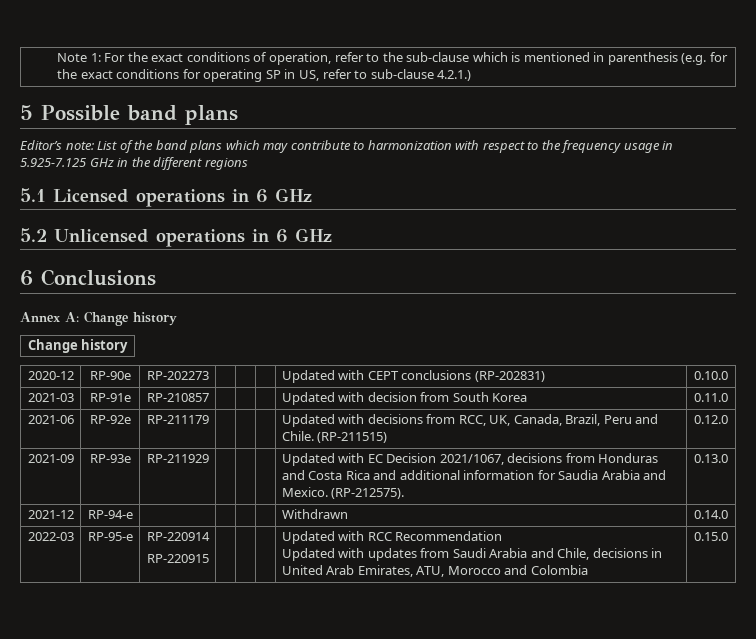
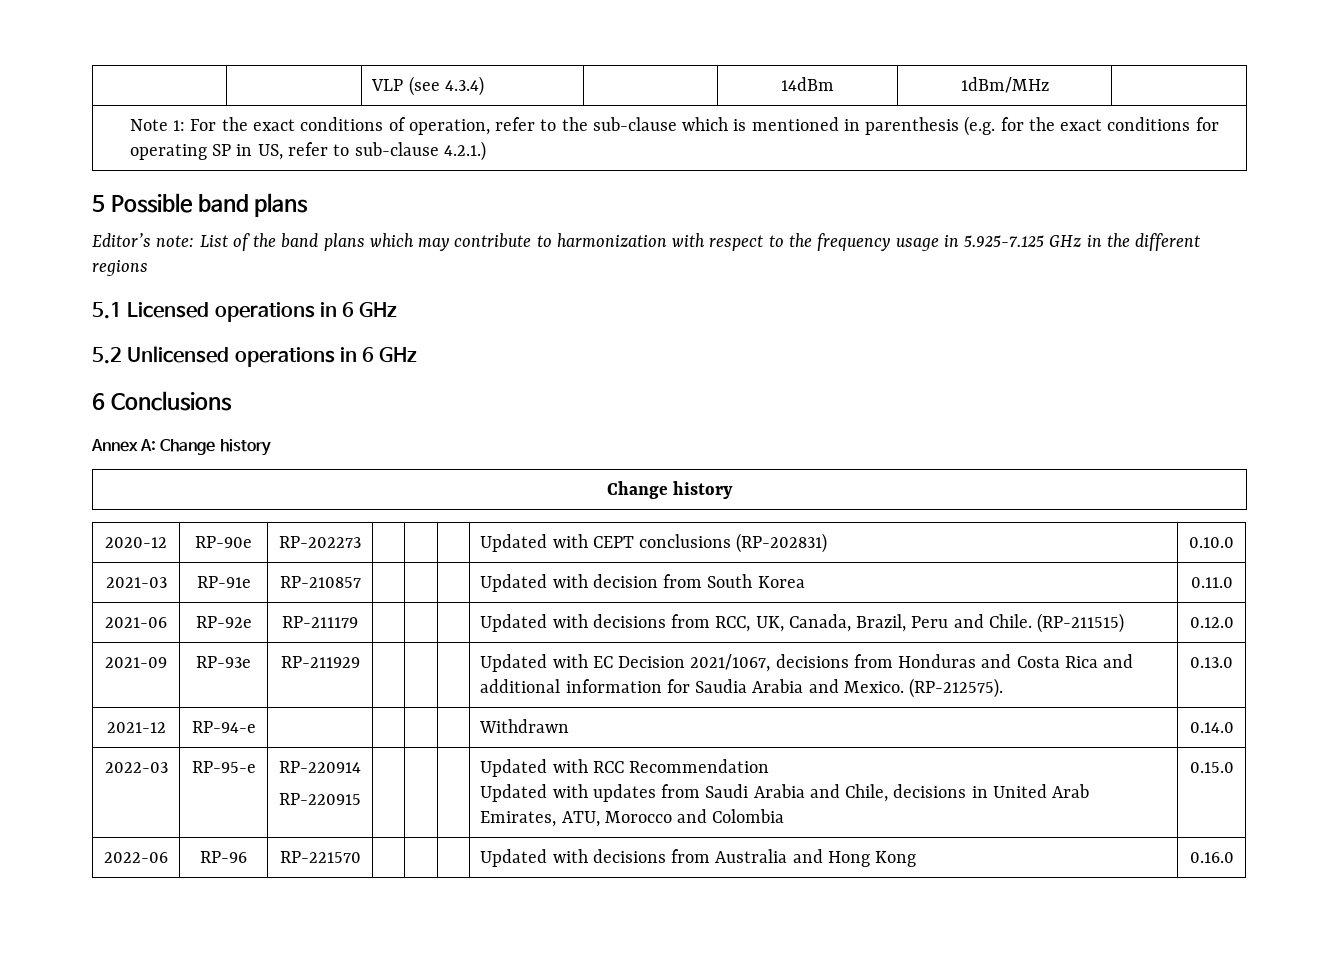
(57, 57) none -> [371,76,484,96] [781,77,834,91] [960,77,1049,93] | | VLP (see 4.3.4) | | 14dBm | 1dBm/MHz | //
(728, 536) none -> [104,852,168,863] [200,851,247,863] [279,851,361,863] [480,849,917,867] [1189,852,1234,863] // 2022-06 | RP-96 | RP-221570 | | | | Updated with decisions from Australia and Hong Kong | 0.16.0

